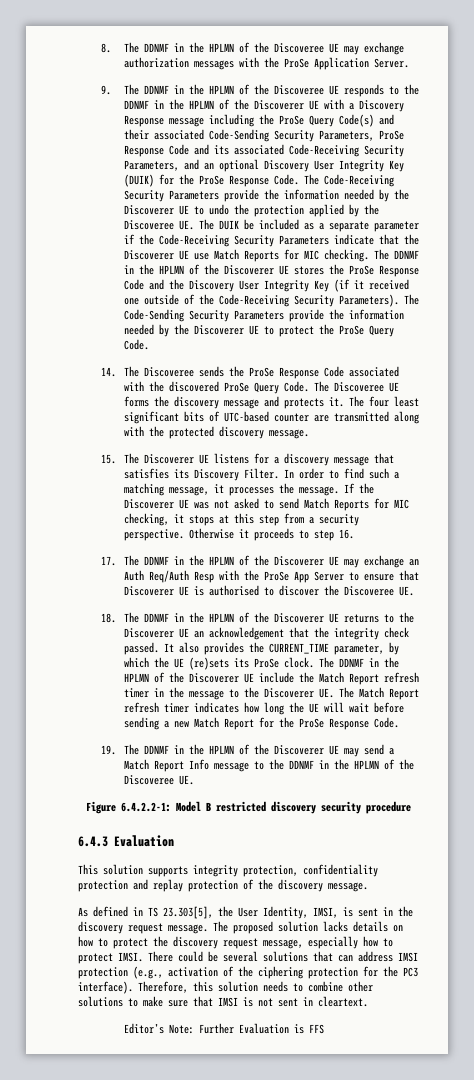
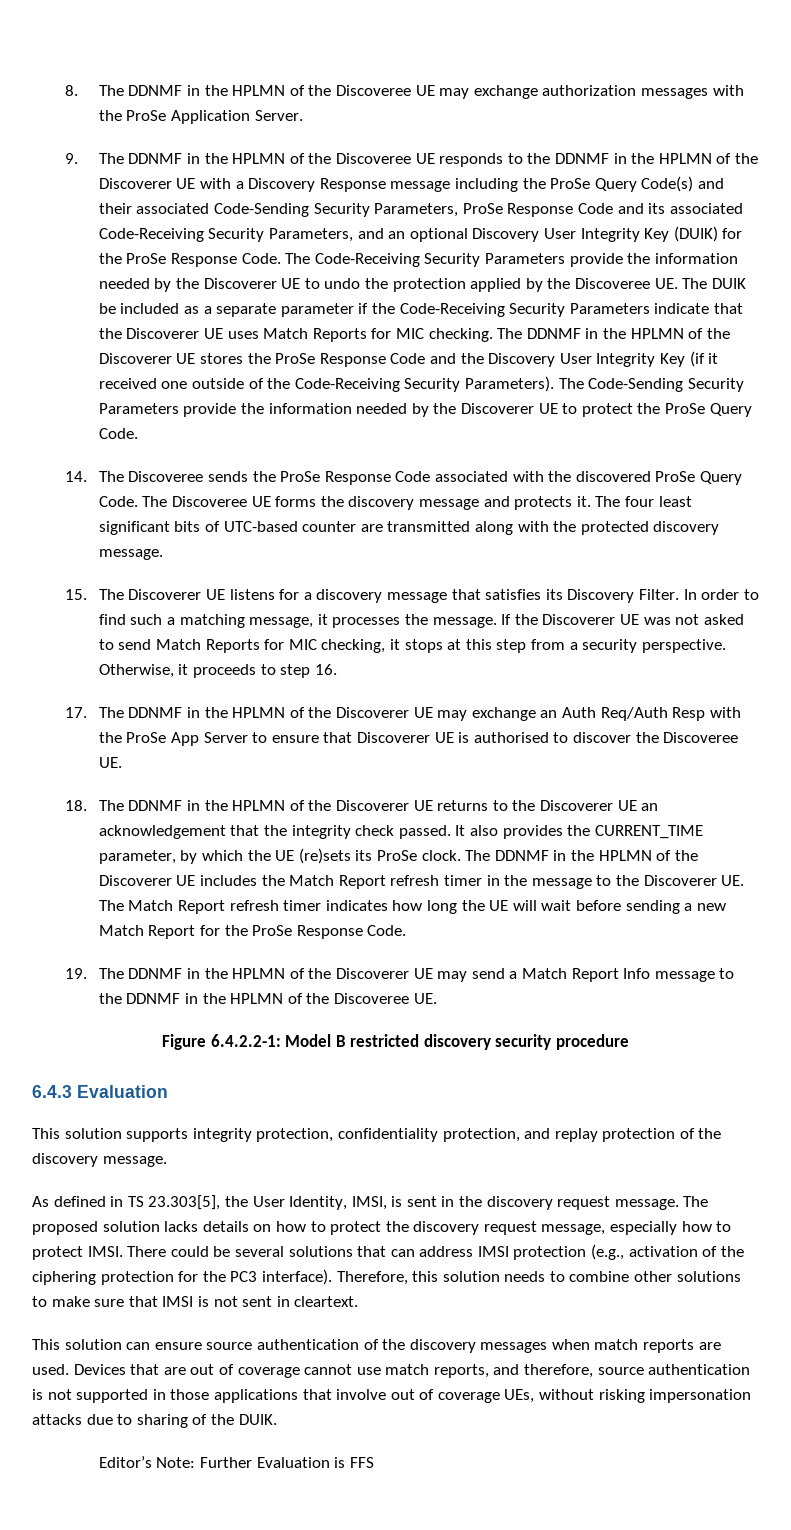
[193,253,209,260] use -> [227,331,259,339] uses
[188,528,234,539] Otherwise -> [98,664,174,678] Otherwise,
[258,672,294,683] include -> [200,875,258,886] includes
[78,880,128,892] protection -> [442,1128,520,1142] protection,
(368, 1001) none -> [32,1339,721,1353] [32,1364,751,1378] [32,1389,752,1403] [32,1414,277,1428] // This solution can ensure source authentication of the discovery messages when match reports are used. Devices that are out of coverage cannot use match reports, and therefore, source authentication is not supported in those applications that involve out of coverage UEs, without risking impersonation attacks due to sharing of the DUIK.

